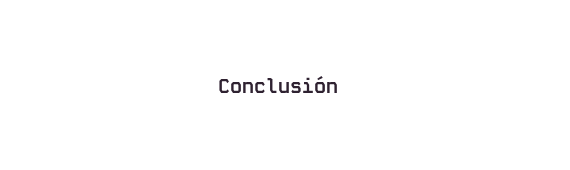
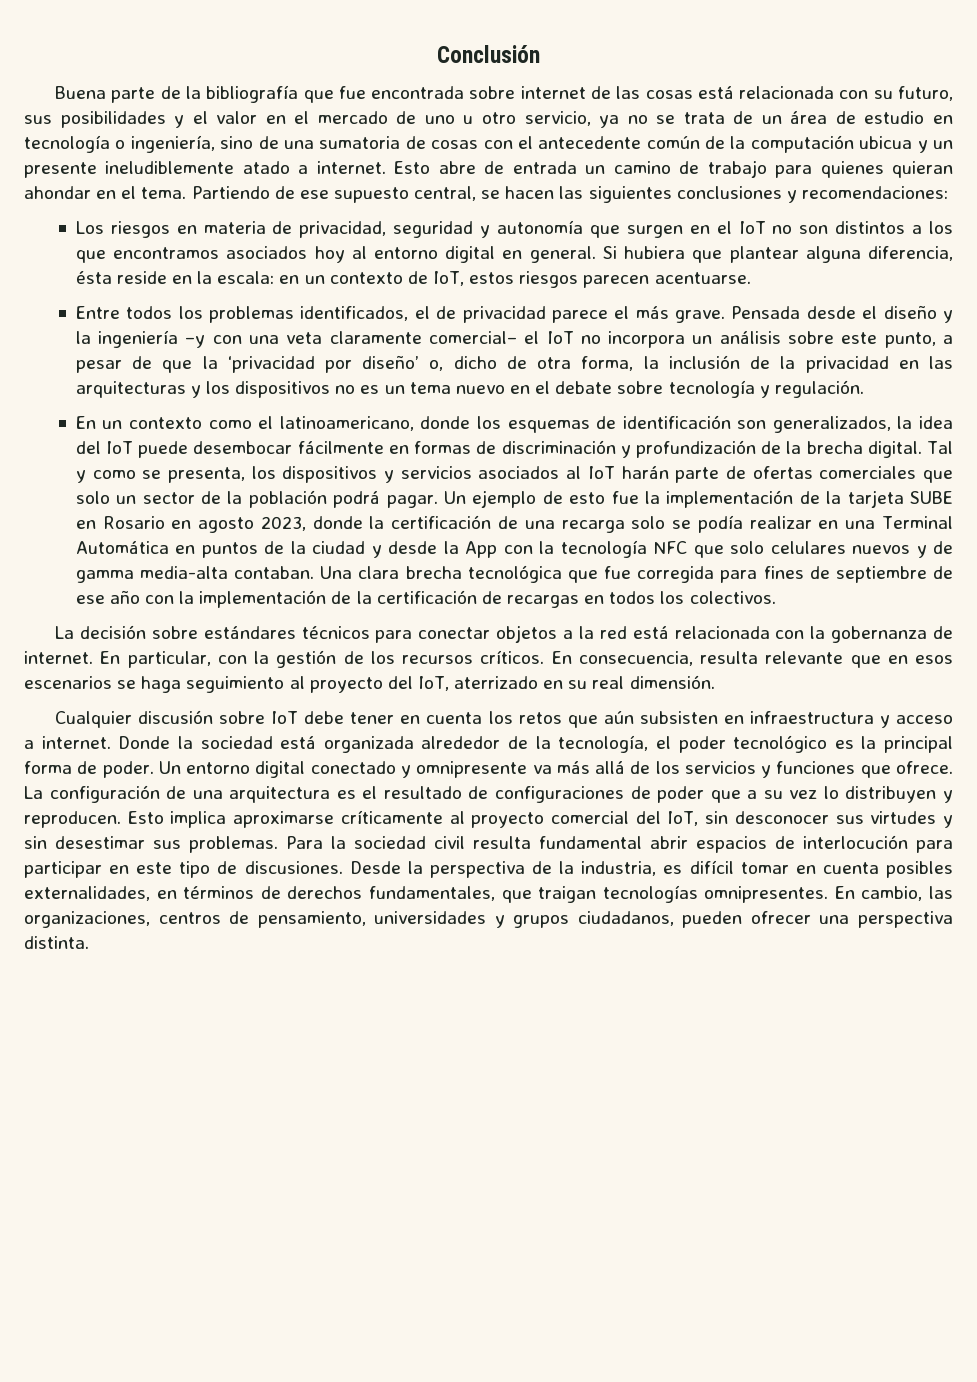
(338, 84) none -> [55,85,954,103] [24,111,953,128] [24,135,954,153] [24,160,953,178] [24,186,948,203] [75,220,953,238] [75,246,954,263] [75,271,751,288] [75,305,954,323] [75,330,954,348] [75,355,954,373] [75,380,864,398] [75,415,953,433] [75,440,954,458] [75,466,954,483] [75,490,953,508] [75,515,954,533] [75,540,953,558] [75,565,954,583] [75,590,776,608] [55,625,954,643] [24,650,953,668] [24,675,715,693] [55,710,953,728] [24,735,953,753] [24,761,954,778] [24,785,953,803] [24,810,954,828] [24,835,953,853] [24,860,954,878] [24,885,954,903] [24,911,953,928] [24,936,89,949] // Buena parte de la bibliografía que fue encontrada sobre internet de las cosas está relacionada con su futuro, sus posibilidades y el valor en el mercado de uno u otro servicio, ya no se trata de un área de estudio en tecnología o ingeniería, sino de una sumatoria de cosas con el antecedente común de la computación ubicua y un presente ineludiblemente atado a internet. Esto abre de entrada un camino de trabajo para quienes quieran ahondar en el tema. Partiendo de ese supuesto central, se hacen las siguientes conclusiones y recomendaciones: // Los riesgos en materia de privacidad, seguridad y autonomía que surgen en el IoT no son distintos a los que encontramos asociados hoy al entorno digital en general. Si hubiera que plantear alguna diferencia, ésta reside en la escala: en un contexto de IoT, estos riesgos parecen acentuarse. // Entre todos los problemas identificados, el de privacidad parece el más grave. Pensada desde el diseño y la ingeniería –y con una veta claramente comercial– el IoT no incorpora un análisis sobre este punto, a pesar de que la ‘privacidad por diseño’ o, dicho de otra forma, la inclusión de la privacidad en las arquitecturas y los dispositivos no es un tema nuevo en el debate sobre tecnología y regulación. // En un contexto como el latinoamericano, donde los esquemas de identificación son generalizados, la idea del IoT puede desembocar fácilmente en formas de discriminación y profundización de la brecha digital. Tal y como se presenta, los dispositivos y servicios asociados al IoT harán parte de ofertas comerciales que solo un sector de la población podrá pagar. Un ejemplo de esto fue la implementación de la tarjeta SUBE en Rosario en agosto 2023, donde la certificación de una recarga solo se podía realizar en una Terminal Automática en puntos de la ciudad y desde la App con la tecnología NFC que solo celulares nuevos y de gamma media-alta contaban. Una clara brecha tecnológica que fue corregida para fines de septiembre de ese año con la implementación de la certificación de recargas en todos los colectivos. // La decisión sobre estándares técnicos para conectar objetos a la red está relacionada con la gobernanza de internet. En particular, con la gestión de los recursos críticos. En consecuencia, resulta relevante que en esos escenarios se haga seguimiento al proyecto del IoT, aterrizado en su real dimensión. // Cualquier discusión sobre IoT debe tener en cuenta los retos que aún subsisten en infraestructura y acceso a internet. Donde la sociedad está organizada alrededor de la tecnología, el poder tecnológico es la principal forma de poder. Un entorno digital conectado y omnipresente va más allá de los servicios y funciones que ofrece. La configuración de una arquitectura es el resultado de configuraciones de poder que a su vez lo distribuyen y reproducen. Esto implica aproximarse críticamente al proyecto comercial del IoT, sin desconocer sus virtudes y sin desestimar sus problemas. Para la sociedad civil resulta fundamental abrir espacios de interlocución para participar en este tipo de discusiones. Desde la perspectiva de la industria, es difícil tomar en cuenta posibles externalidades, en términos de derechos fundamentales, que traigan tecnologías omnipresentes. En cambio, las organizaciones, centros de pensamiento, universidades y grupos ciudadanos, pueden ofrecer una perspectiva distinta.

